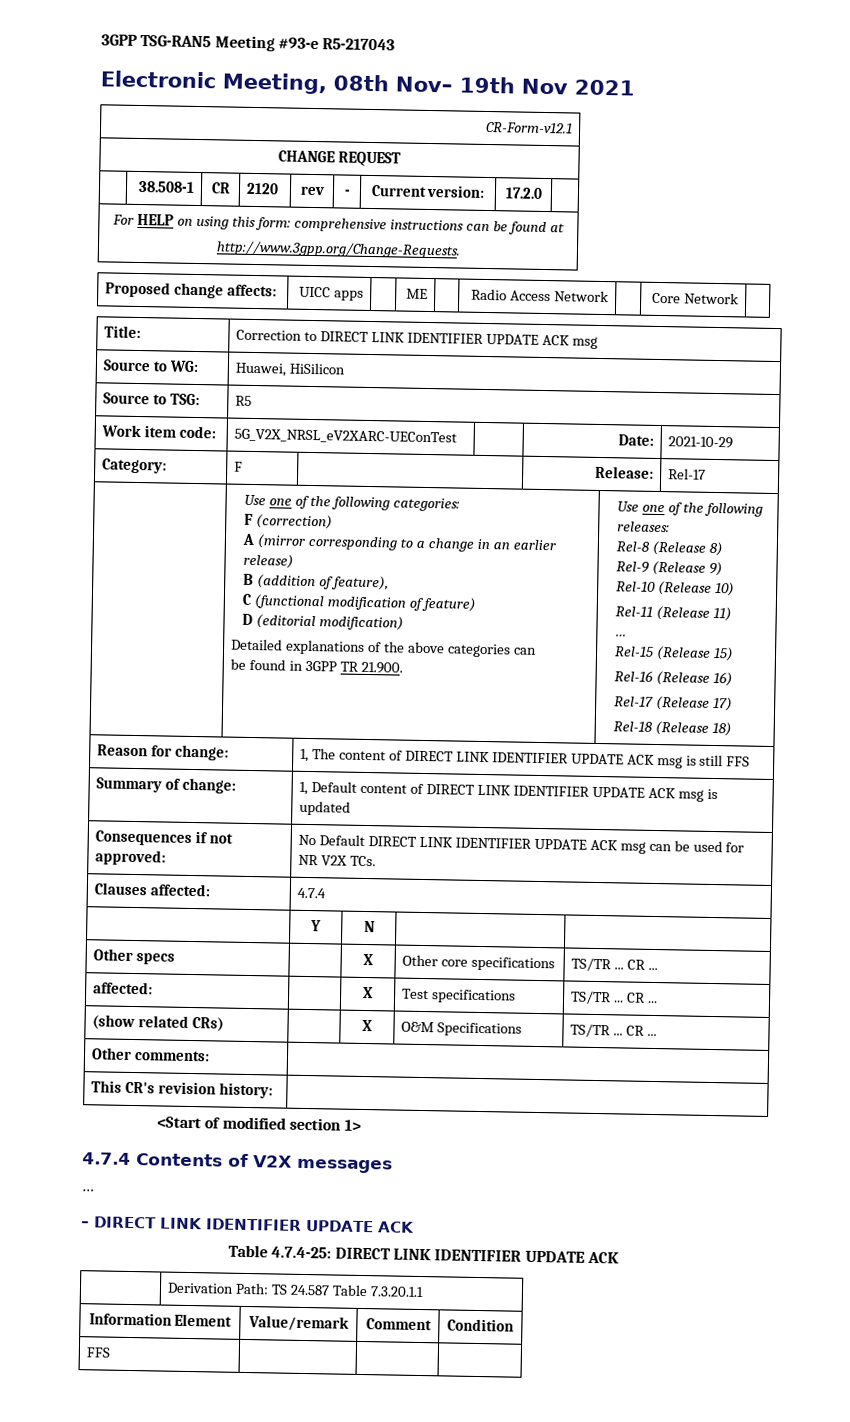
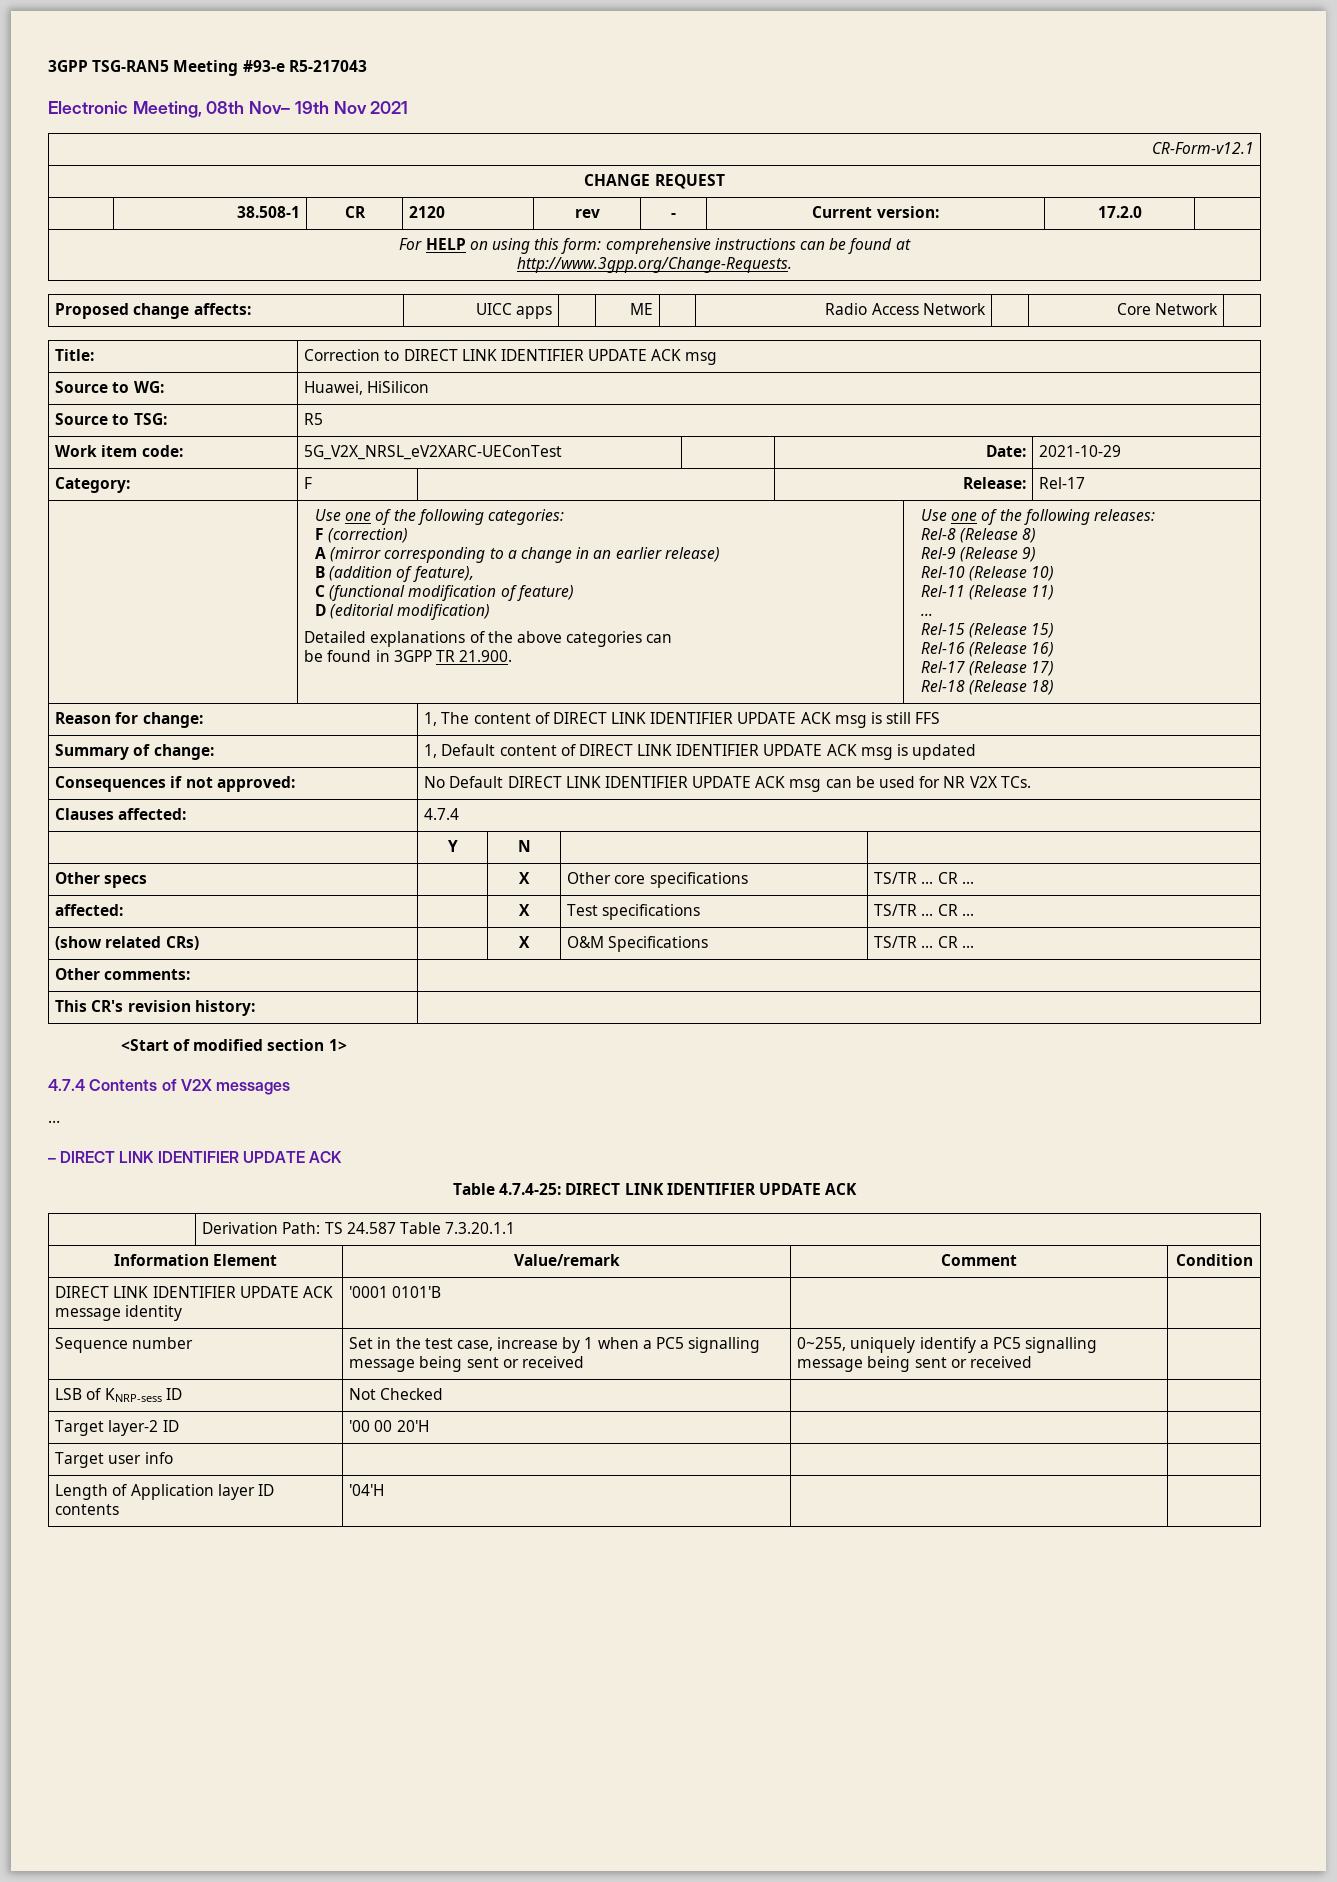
[86,1347,111,1358] FFS | -> [55,1286,333,1298] [55,1305,183,1321] [349,1286,442,1298] [55,1337,194,1353] [349,1337,761,1353] [349,1356,584,1372] [797,1337,1098,1353] [797,1356,1032,1372] [55,1388,182,1402] [349,1388,444,1400] [55,1420,179,1436] [349,1420,429,1432] [55,1452,173,1468] [55,1484,274,1500] [55,1504,120,1515] [349,1484,385,1496] DIRECT LINK IDENTIFIER UPDATE ACK message identity | '0001 0101'B | | // Sequence number | Set in the test case, increase by 1 when a PC5 signalling message being sent or received | 0~255, uniquely identify a PC5 signalling message being sent or received | // LSB of KNRP-sess ID | Not Checked | | // Target layer-2 ID | '00 00 20'H | | // Target user info | | | // Length of Application layer ID contents | '04'H

